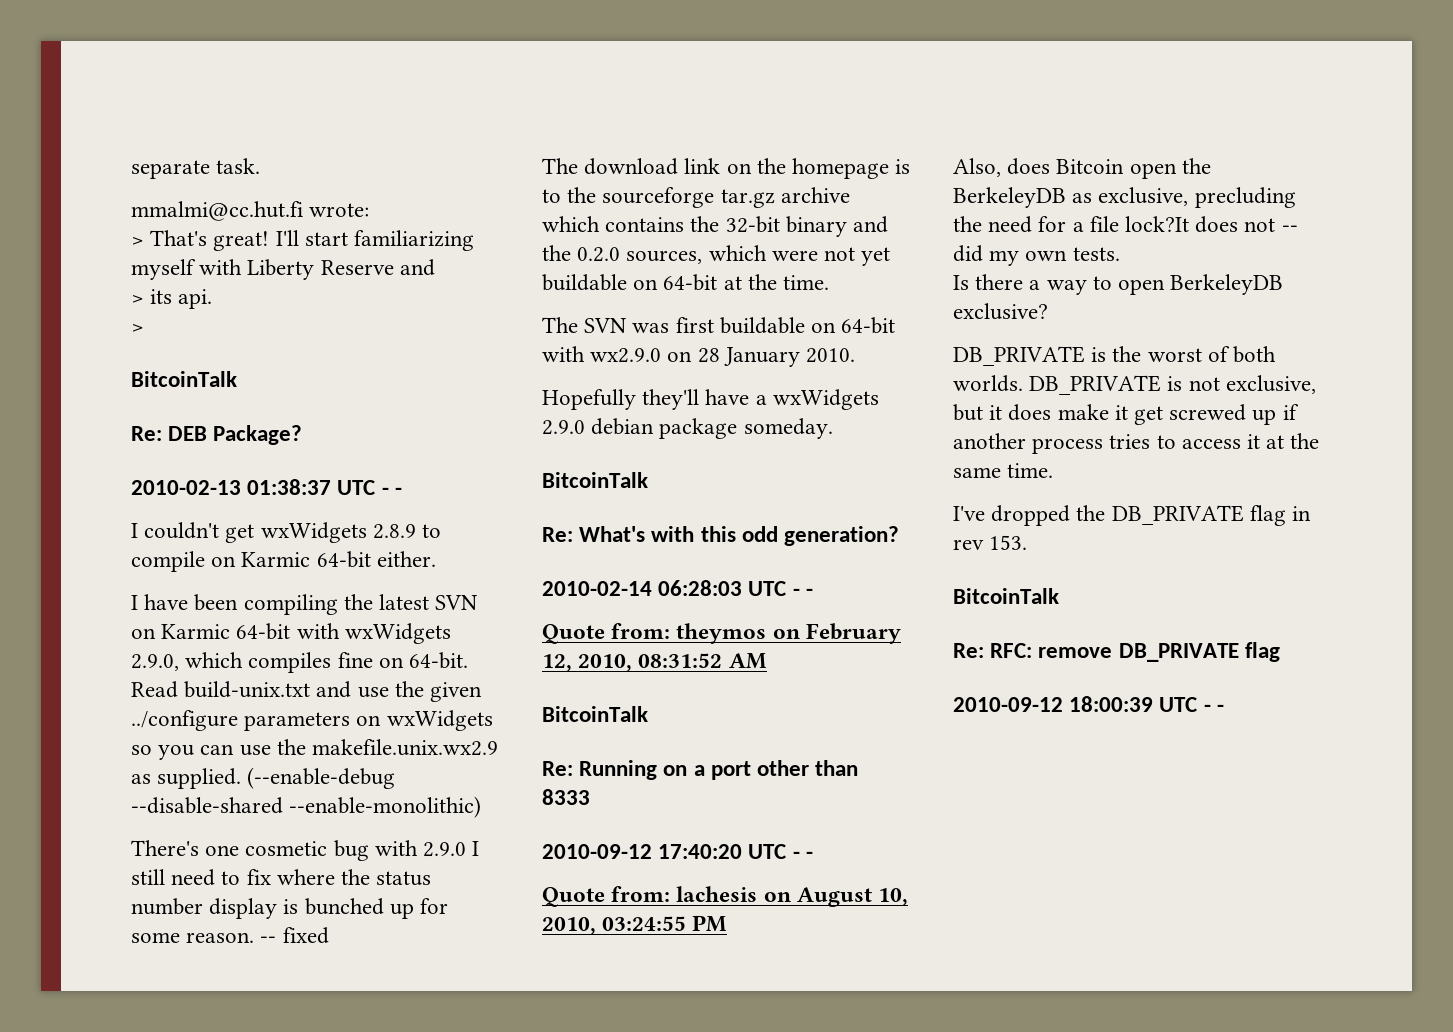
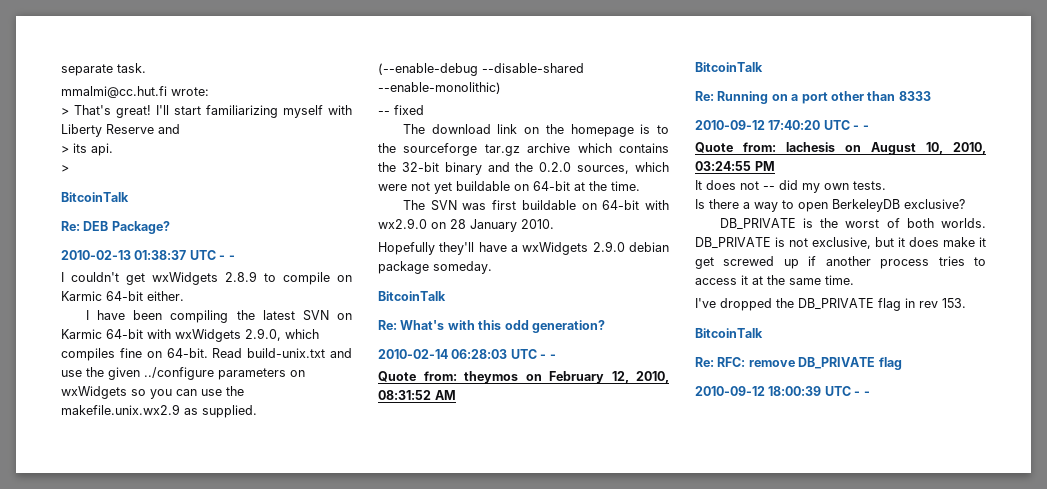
[131,840,480,861] [131,869,432,886] [131,898,449,919] [131,932,255,943] There's one cosmetic bug with 2.9.0 I still need to fix where the status number display is bunched up for some reason. -> (501, 88) none
[953,158,1211,179] [953,187,1296,208] [953,216,1190,233] Also, does Bitcoin open the BerkeleyDB as exclusive, precluding the need for a file lock?It -> [695,180,702,190] It

